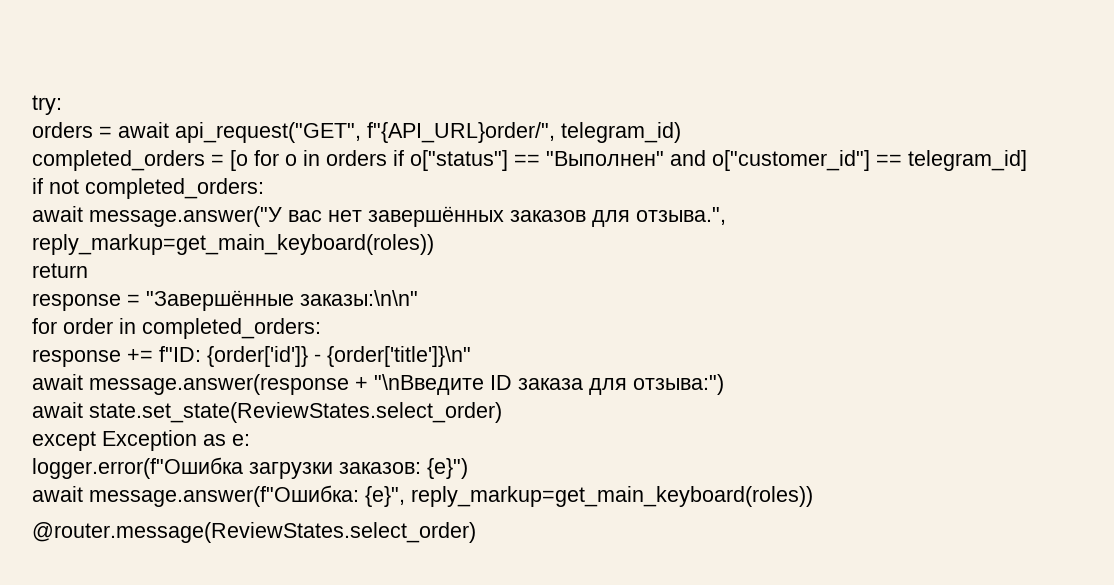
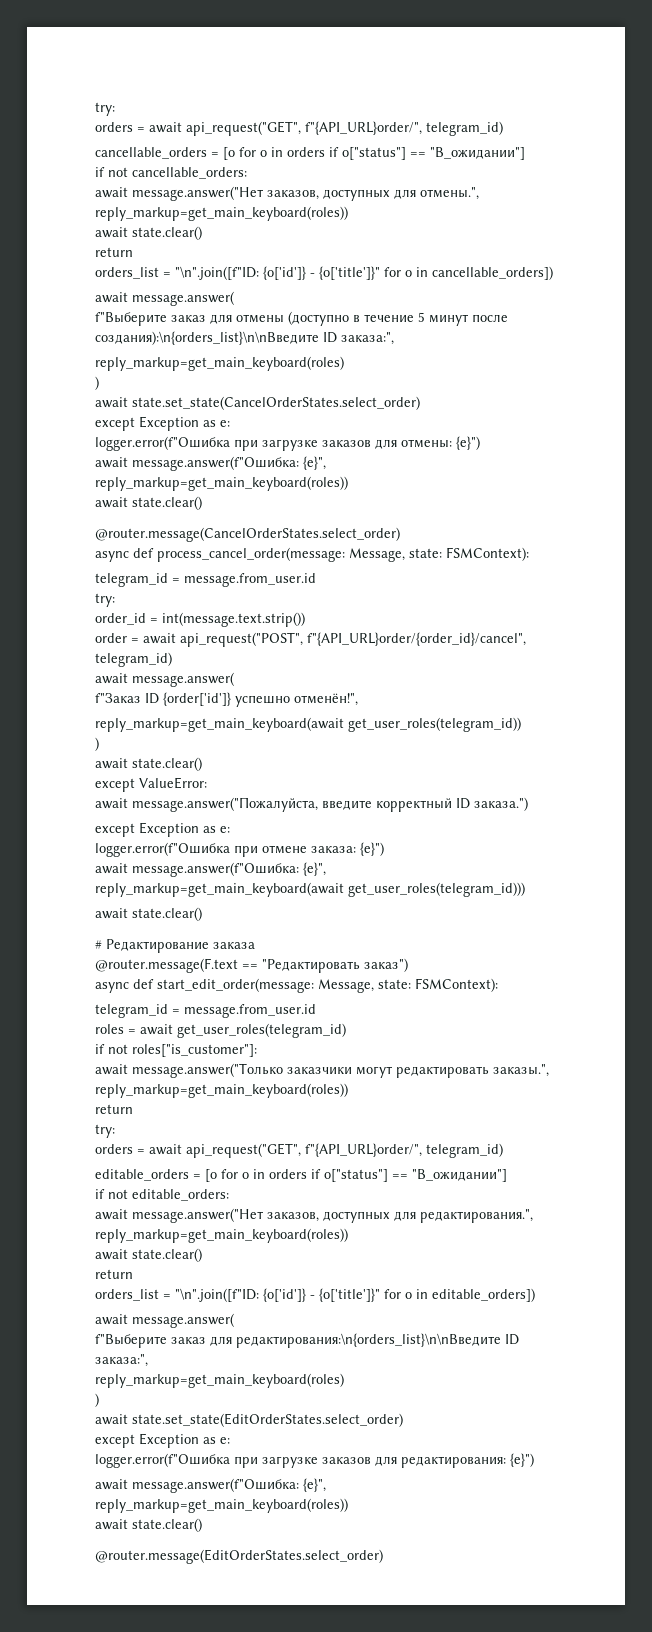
[32,95,62,115] [32,122,681,143] [32,150,1027,171] [32,178,264,199] [32,206,726,227] [32,234,434,255] [32,263,88,278] [32,290,418,311] [32,318,321,339] [32,346,471,367] [32,374,724,395] [32,402,502,423] [32,430,250,451] [32,457,468,479] [32,485,813,507] [32,522,476,543] try: // orders = await api_request("GET", f"{API_URL}order/", telegram_id) // completed_orders = [o for o in orders if o["status"] == "Выполнен" and o["customer_id"] == telegram_id] // if not completed_orders: // await message.answer("У вас нет завершённых заказов для отзыва.", reply_markup=get_main_keyboard(roles)) // return // response = "Завершённые заказы:\n\n" // for order in completed_orders: // response += f"ID: {order['id']} - {order['title']}\n" // await message.answer(response + "\nВведите ID заказа для отзыва:") // await state.set_state(ReviewStates.select_order) // except Exception as e: // logger.error(f"Ошибка загрузки заказов: {e}") // await message.answer(f"Ошибка: {e}", reply_markup=get_main_keyboard(roles)) // @router.message(ReviewStates.select_order) -> [95,102,115,116] [95,121,503,136] [95,147,525,160] [95,167,247,179] [95,186,479,201] [95,206,348,221] [95,226,202,240] [95,247,133,257] [95,266,553,280] [95,291,235,306] [95,311,508,326] [95,331,394,345] [95,356,344,371] [95,376,99,390] [95,396,420,410] [95,416,230,431] [95,436,480,451] [95,456,326,471] [95,476,348,491] [95,496,202,510] [95,527,400,542] [95,547,529,562] [95,573,316,587] [95,593,115,607] [95,612,305,627] [95,632,526,647] [95,652,172,667] [95,672,235,687] [95,692,358,707] [95,717,521,732] [95,737,99,751] [95,757,202,771] [95,777,207,792] [95,797,528,812] [95,822,230,837] [95,842,384,857] [95,862,326,877] [95,882,525,897] [95,907,202,921] [95,939,255,953] [95,958,408,973] [95,978,498,993] [95,1004,316,1018] [95,1023,346,1038] [95,1044,257,1057] [95,1063,549,1078] [95,1083,348,1098] [95,1104,133,1114] [95,1124,115,1138] [95,1143,503,1158] [95,1169,507,1182] [95,1189,229,1201] [95,1208,533,1223] [95,1228,348,1243] [95,1248,202,1262] [95,1269,133,1279] [95,1288,535,1302] [95,1313,235,1328] [95,1333,519,1348] [95,1354,148,1367] [95,1373,344,1388] [95,1393,99,1407] [95,1413,403,1427] [95,1433,230,1448] [95,1453,534,1468] [95,1478,326,1493] [95,1498,348,1513] [95,1518,202,1532] [95,1549,383,1564] try: // orders = await api_request("GET", f"{API_URL}order/", telegram_id) // cancellable_orders = [o for o in orders if o["status"] == "В_ожидании"] // if not cancellable_orders: // await message.answer("Нет заказов, доступных для отмены.", reply_markup=get_main_keyboard(roles)) // await state.clear() // return // orders_list = "\n".join([f"ID: {o['id']} - {o['title']}" for o in cancellable_orders]) // await message.answer( // f"Выберите заказ для отмены (доступно в течение 5 минут после создания):\n{orders_list}\n\nВведите ID заказа:", // reply_markup=get_main_keyboard(roles) // ) // await state.set_state(CancelOrderStates.select_order) // except Exception as e: // logger.error(f"Ошибка при загрузке заказов для отмены: {e}") // await message.answer(f"Ошибка: {e}", reply_markup=get_main_keyboard(roles)) // await state.clear() // @router.message(CancelOrderStates.select_order) // async def process_cancel_order(message: Message, state: FSMContext): // telegram_id = message.from_user.id // try: // order_id = int(message.text.strip()) // order = await api_request("POST", f"{API_URL}order/{order_id}/cancel", telegram_id) // await message.answer( // f"Заказ ID {order['id']} успешно отменён!", // reply_markup=get_main_keyboard(await get_user_roles(telegram_id)) // ) // await state.clear() // except ValueError: // await message.answer("Пожалуйста, введите корректный ID заказа.") // except Exception as e: // logger.error(f"Ошибка при отмене заказа: {e}") // await message.answer(f"Ошибка: {e}", reply_markup=get_main_keyboard(await get_user_roles(telegram_id))) // await state.clear() // # Редактирование заказа // @router.message(F.text == "Редактировать заказ") // async def start_edit_order(message: Message, state: FSMContext): // telegram_id = message.from_user.id // roles = await get_user_roles(telegram_id) // if not roles["is_customer"]: // await message.answer("Только заказчики могут редактировать заказы.", reply_markup=get_main_keyboard(roles)) // return // try: // orders = await api_request("GET", f"{API_URL}order/", telegram_id) // editable_orders = [o for o in orders if o["status"] == "В_ожидании"] // if not editable_orders: // await message.answer("Нет заказов, доступных для редактирования.", reply_markup=get_main_keyboard(roles)) // await state.clear() // return // orders_list = "\n".join([f"ID: {o['id']} - {o['title']}" for o in editable_orders]) // await message.answer( // f"Выберите заказ для редактирования:\n{orders_list}\n\nВведите ID заказа:", // reply_markup=get_main_keyboard(roles) // ) // await state.set_state(EditOrderStates.select_order) // except Exception as e: // logger.error(f"Ошибка при загрузке заказов для редактирования: {e}") // await message.answer(f"Ошибка: {e}", reply_markup=get_main_keyboard(roles)) // await state.clear() // @router.message(EditOrderStates.select_order)

